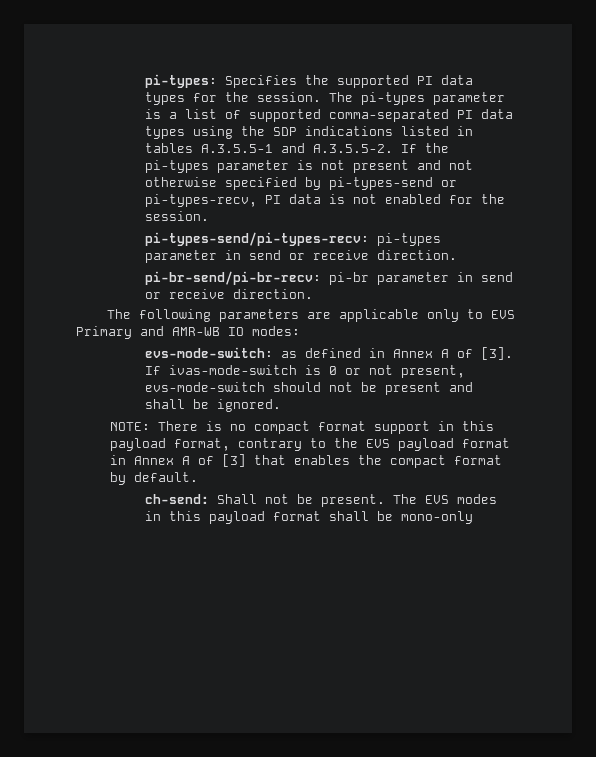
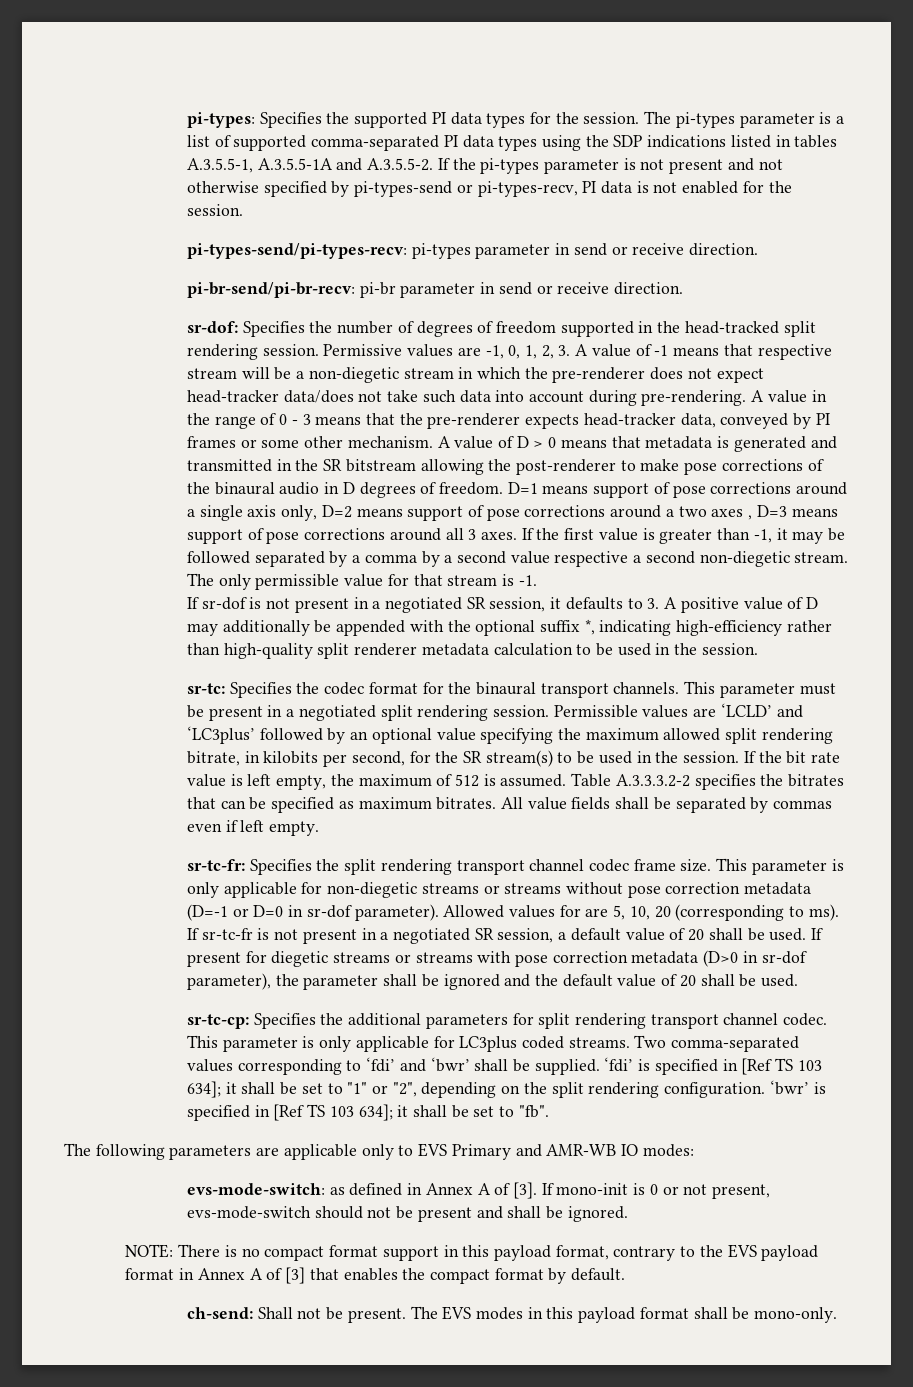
[200,144,273,153] A.3.5.5-1 -> [186,158,333,173] A.3.5.5-1, A.3.5.5-1A
(313, 294) none -> [186,321,816,337] [186,344,832,360] [186,367,764,383] [186,390,827,406] [186,413,830,429] [186,436,837,452] [186,459,824,475] [186,482,848,498] [186,505,838,521] [186,528,845,544] [186,551,849,567] [186,573,537,590] [186,597,818,613] [186,619,832,636] [186,643,758,659] [186,681,836,698] [186,703,803,721] [186,726,833,744] [186,750,840,767] [186,773,845,790] [186,797,833,813] [186,820,320,836] [186,858,844,875] [186,882,812,898] [186,904,839,921] [186,928,823,944] [186,950,807,967] [186,973,799,990] [186,1013,828,1029] [186,1035,800,1052] [186,1057,822,1075] [186,1080,826,1098] [186,1104,549,1121] // sr-dof: Specifies the number of degrees of freedom supported in the head-tracked split rendering session. Permissive values are -1, 0, 1, 2, 3. A value of -1 means that respective stream will be a non-diegetic stream in which the pre-renderer does not expect head-tracker data/does not take such data into account during pre-rendering. A value in the range of 0 - 3 means that the pre-renderer expects head-tracker data, conveyed by PI frames or some other mechanism. A value of D > 0 means that metadata is generated and transmitted in the SR bitstream allowing the post-renderer to make pose corrections of the binaural audio in D degrees of freedom. D=1 means support of pose corrections around a single axis only, D=2 means support of pose corrections around a two axes , D=3 means support of pose corrections around all 3 axes. If the first value is greater than -1, it may be followed separated by a comma by a second value respective a second non-diegetic stream. The only permissible value for that stream is -1. // If sr-dof is not present in a negotiated SR session, it defaults to 3. A positive value of D may additionally be appended with the optional suffix *, indicating high-efficiency rather than high-quality split renderer metadata calculation to be used in the session. // sr-tc: Specifies the codec format for the binaural transport channels. This parameter must be present in a negotiated split rendering session. Permissible values are ‘LCLD’ and ‘LC3plus’ followed by an optional value specifying the maximum allowed split rendering bitrate, in kilobits per second, for the SR stream(s) to be used in the session. If the bit rate value is left empty, the maximum of 512 is assumed. Table A.3.3.3.2-2 specifies the bitrates that can be specified as maximum bitrates. All value fields shall be separated by commas even if left empty. // sr-tc-fr: Specifies the split rendering transport channel codec frame size. This parameter is only applicable for non-diegetic streams or streams without pose correction metadata (D=-1 or D=0 in sr-dof parameter). Allowed values for are 5, 10, 20 (corresponding to ms). If sr-tc-fr is not present in a negotiated SR session, a default value of 20 shall be used. If present for diegetic streams or streams with pose correction metadata (D>0 in sr-dof parameter), the parameter shall be ignored and the default value of 20 shall be used. // sr-tc-cp: Specifies the additional parameters for split rendering transport channel codec. This parameter is only applicable for LC3plus coded streams. Two comma-separated values corresponding to ‘fdi’ and ‘bwr’ shall be supplied. ‘fdi’ is specified in [Ref TS 103 634]; it shall be set to "1" or "2", depending on the split rendering configuration. ‘bwr’ is specified in [Ref TS 103 634]; it shall be set to "fb".
[168,365,297,375] ivas-mode-switch -> [556,1183,629,1195] mono-init
[400,511,473,524] mono-only -> [754,1307,838,1323] mono-only.

